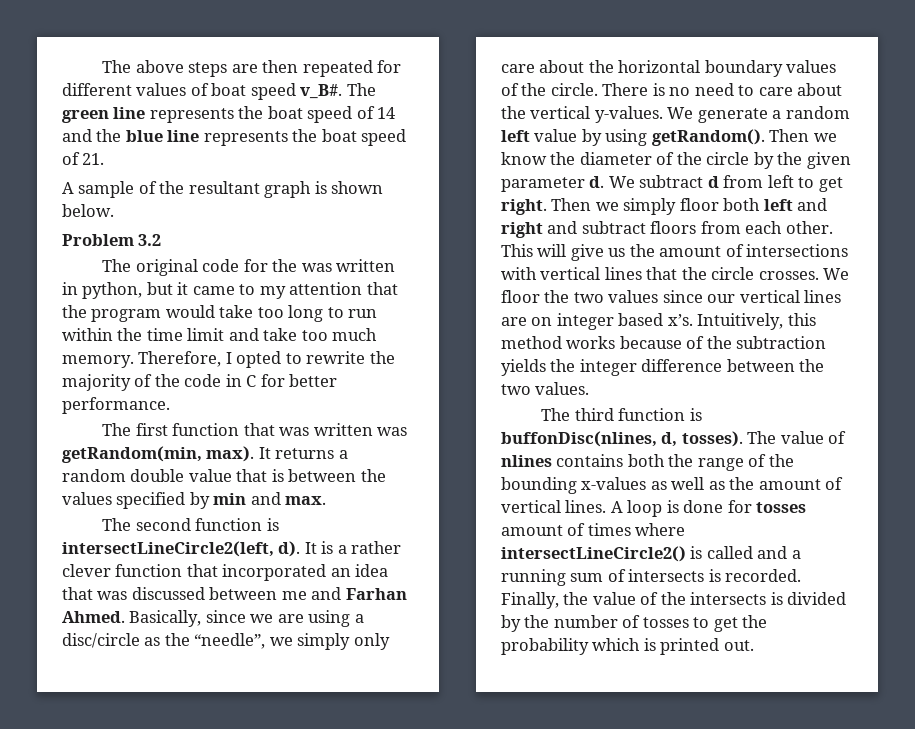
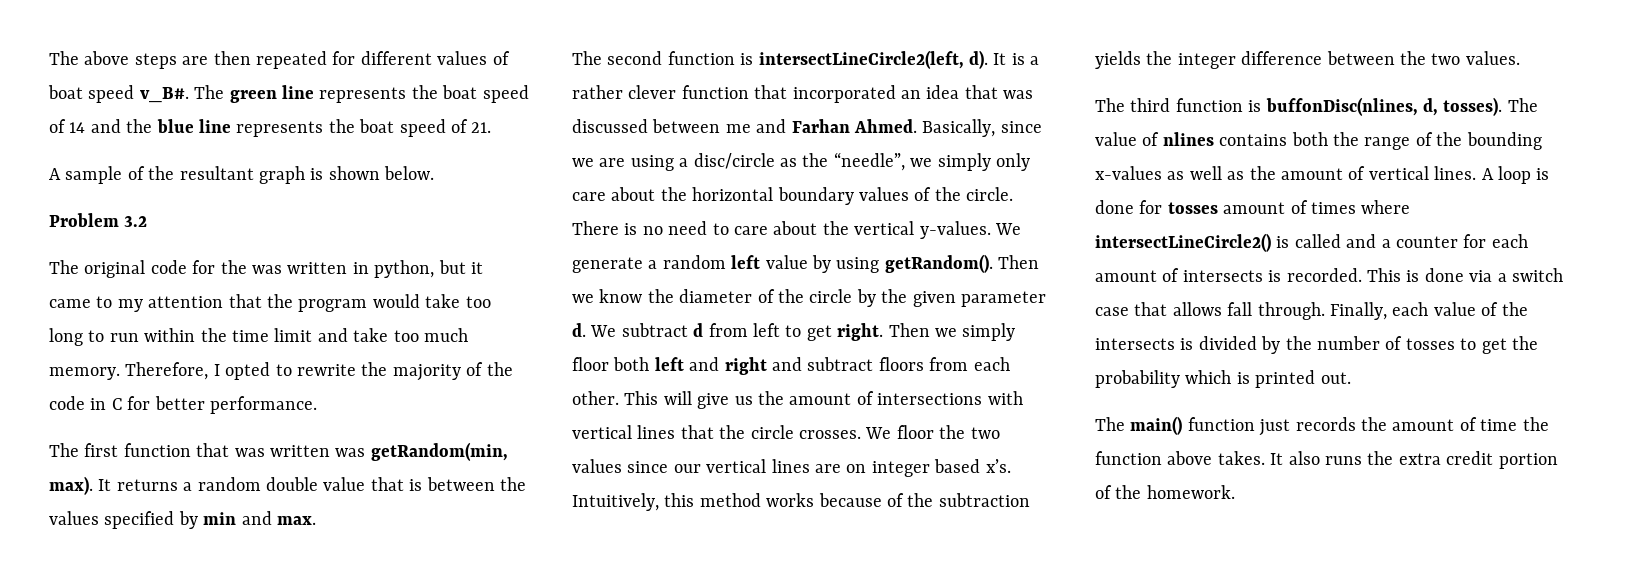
[501,569,802,586] [501,592,589,609] running sum of intersects is recorded. Finally, the -> [1396,234,1528,248] [1095,268,1563,282] [1095,302,1429,320] counter for each amount of intersects is recorded. This is done via a switch case that allows fall through. Finally, each
(754, 645) none -> [1095,416,1549,436] [1095,451,1558,469] [1095,485,1235,499] // The main() function just records the amount of time the function above takes. It also runs the extra credit portion of the homework.

